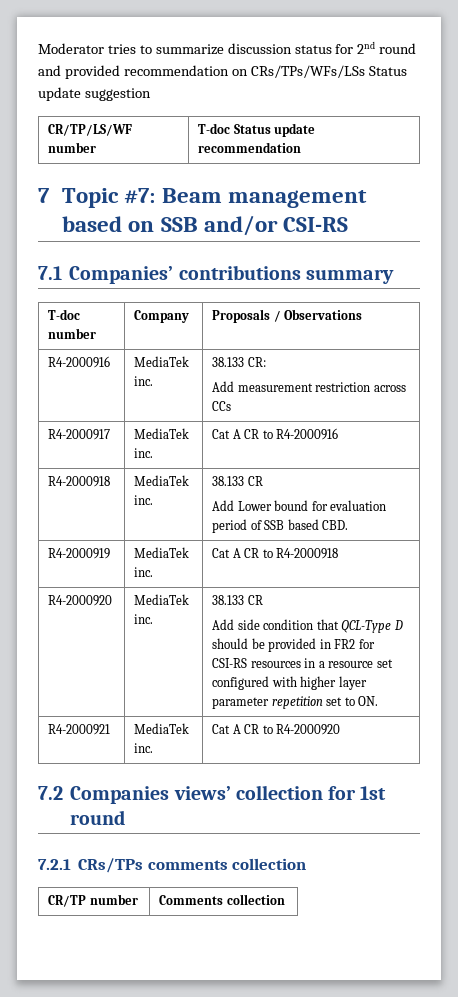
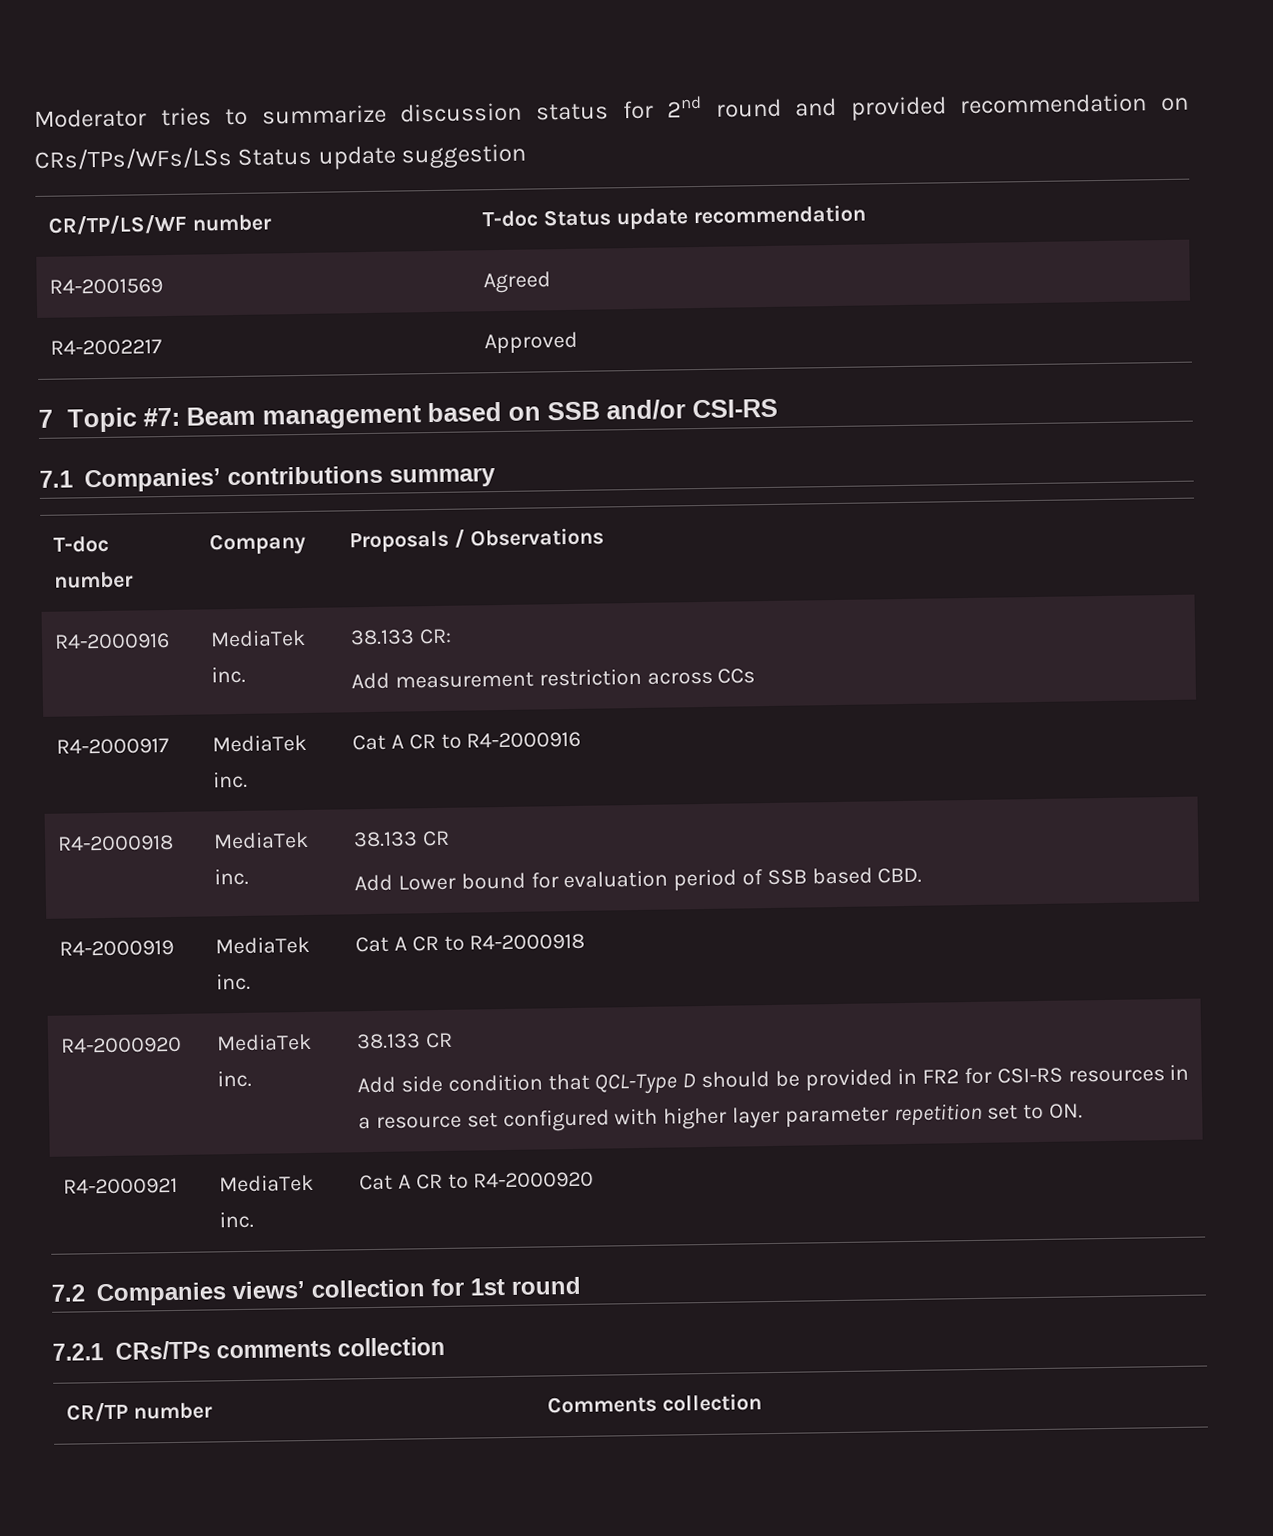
(302, 147) none -> [49,278,164,295] [483,271,552,294] [50,339,163,356] [484,331,579,355] // R4-2001569 | Agreed // R4-2002217 | Approved

